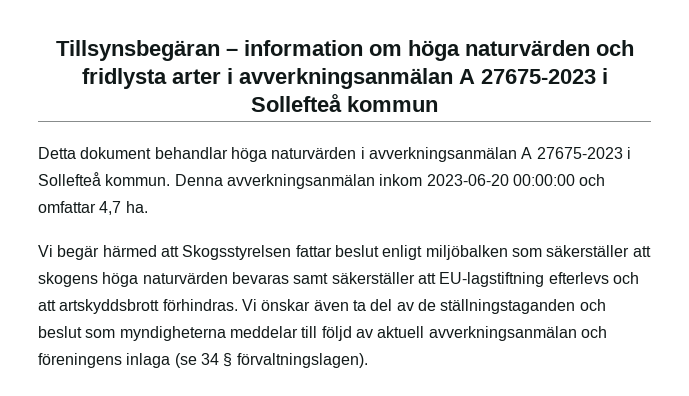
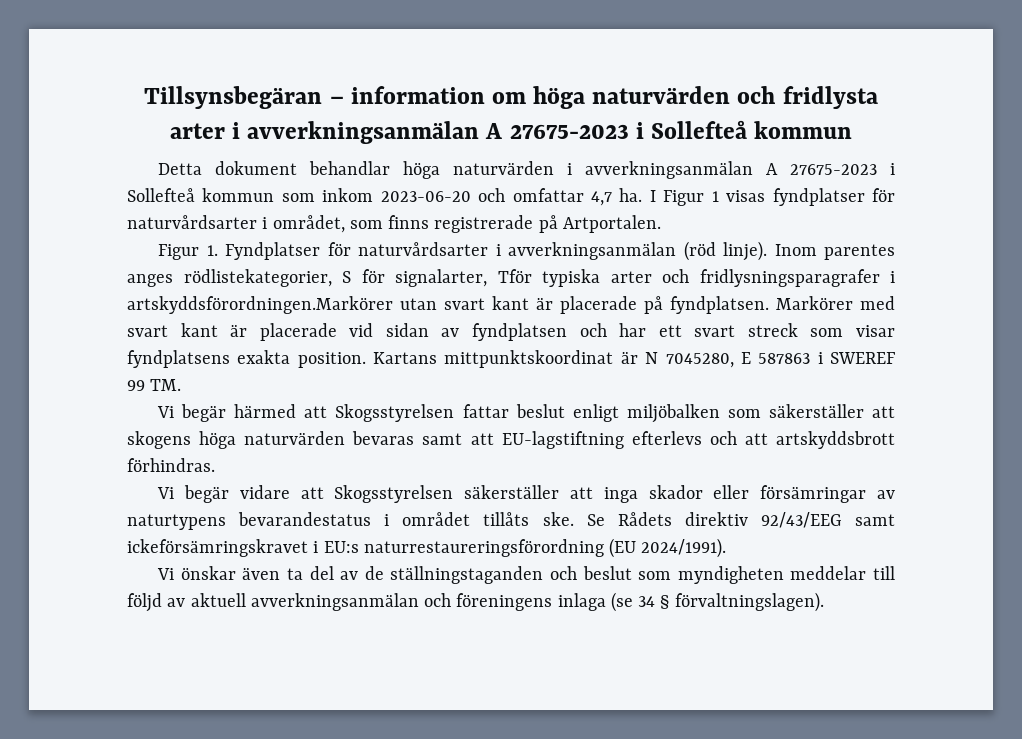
[105,174,375,189] kommun. Denna avverkningsanmälan -> [202,188,315,202] kommun som
[512,174,575,186] 00:00:00 -> (471, 196) none
(148, 207) none -> [649,188,896,206] [127,215,661,233] [158,241,895,261] [127,269,895,287] [127,296,895,314] [127,323,895,341] [127,350,896,368] [127,379,182,391] I Figur 1 visas fyndplatser för naturvårdsarter i området, som finns registrerade på Artportalen. // Figur 1. Fyndplatser för naturvårdsarter i avverkningsanmälan (röd linje). Inom parentes anges rödlistekategorier, S för signalarter, Tför typiska arter och fridlysningsparagrafer i artskyddsförordningen.Markörer utan svart kant är placerade på fyndplatsen. Markörer med svart kant är placerade vid sidan av fyndplatsen och har ett svart streck som visar fyndplatsens exakta position. Kartans mittpunktskoordinat är N 7045280, E 587863 i SWEREF 99 TM.
[331,272,415,284] säkerställer -> (463, 439) none
(238, 305) none -> [157,485,896,503] [127,512,896,530] [127,538,727,558] // Vi begär vidare att Skogsstyrelsen säkerställer att inga skador eller försämringar av naturtypens bevarandestatus i området tillåts ske. Se Rådets direktiv 92/43/EEG samt ickeförsämringskravet i EU:s naturrestaureringsförordning (EU 2024/1991). //
[119,326,226,341] myndigheterna -> [677,566,784,584] myndigheten

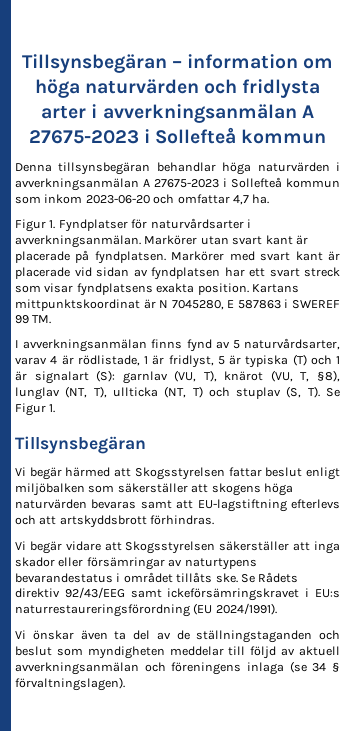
[158,161,298,175] Detta dokument -> [15,162,151,175] Denna tillsynsbegäran
[649,188,896,206] [127,215,661,233] I Figur 1 visas fyndplatser för naturvårdsarter i området, som finns registrerade på Artportalen. -> (270, 199) none
[508,241,895,261] [127,269,895,287] [127,296,393,314] avverkningsanmälan (röd linje). Inom parentes anges rödlistekategorier, S för signalarter, Tför typiska arter och fridlysningsparagrafer i artskyddsförordningen.Markörer -> [15,235,198,248] avverkningsanmälan. Markörer
[579,323,607,337] och -> (220, 273) none
(182, 385) none -> [15,338,340,352] [15,354,340,368] [15,370,340,384] [15,386,341,400] [15,403,56,416] [15,436,146,454] // I avverkningsanmälan finns fynd av 5 naturvårdsarter, varav 4 är rödlistade, 1 är fridlyst, 5 är typiska (T) och 1 är signalart (S): garnlav (VU, T), knärot (VU, T, §8), lunglav (NT, T), ullticka (NT, T) och stuplav (S, T). Se Figur 1. // Tillsynsbegäran

